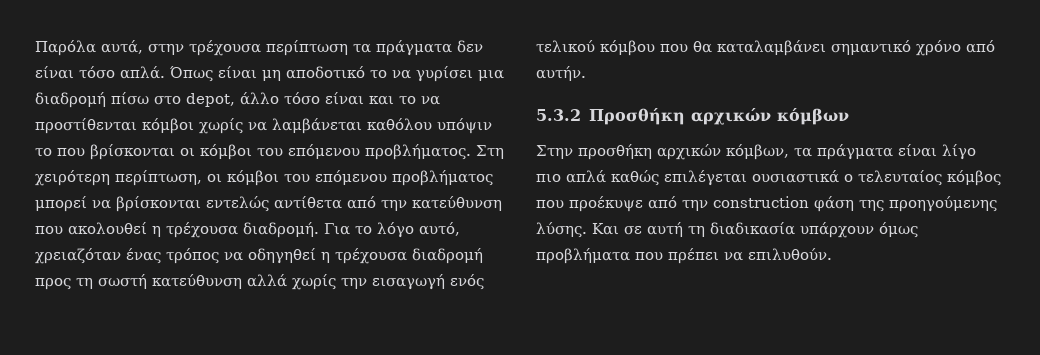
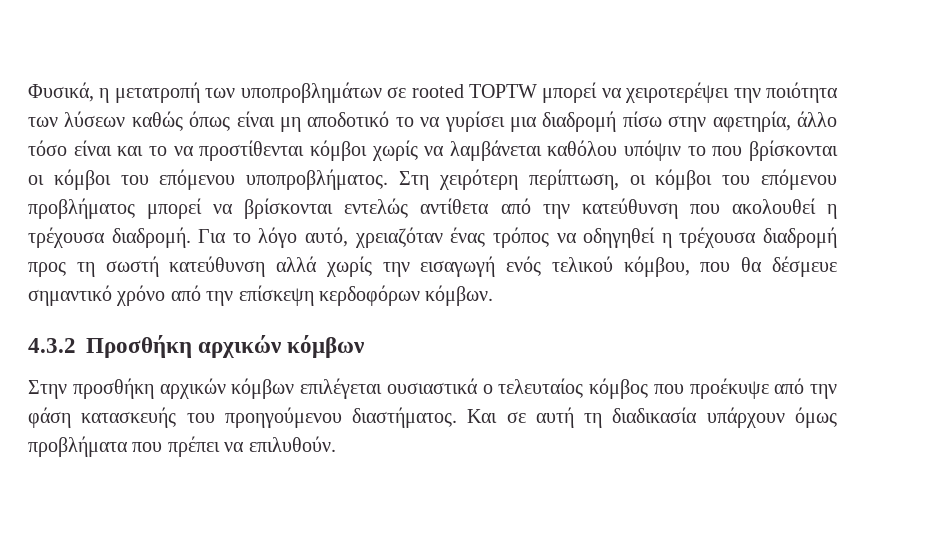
[35,40,483,56] [35,66,213,82] Παρόλα αυτά, στην τρέχουσα περίπτωση τα πράγματα δεν είναι τόσο απλά. Όπως -> [28,82,838,103] [28,111,231,131] Φυσικά, η μετατροπή των υποπροβλημάτων σε rooted TOPTW μπορεί να χειροτερέψει την ποιότητα των λύσεων καθώς όπως
[154,93,235,107] στο depot, -> [668,111,791,132] στην αφετηρία,
[365,144,471,160] προβλήματος. -> [246,169,389,190] υποπροβλήματος.
[600,40,655,56] κόμβου -> [623,256,690,277] κόμβου,
[717,40,826,56] καταλαμβάνει -> [771,256,837,277] δέσμευε
[536,66,586,81] [536,109,581,121] αυτήν. // 5.3.2 -> [206,285,494,306] [28,338,76,353] την επίσκεψη κερδοφόρων κόμβων. // 4.3.2
[726,144,976,160] [536,170,659,186] κόμβων, τα πράγματα είναι λίγο πιο απλά καθώς -> [231,378,295,399] κόμβων
[713,196,997,212] [536,222,587,238] construction φάση της προηγούμενης λύσης. -> [28,407,458,428] φάση κατασκευής του προηγούμενου διαστήματος.

